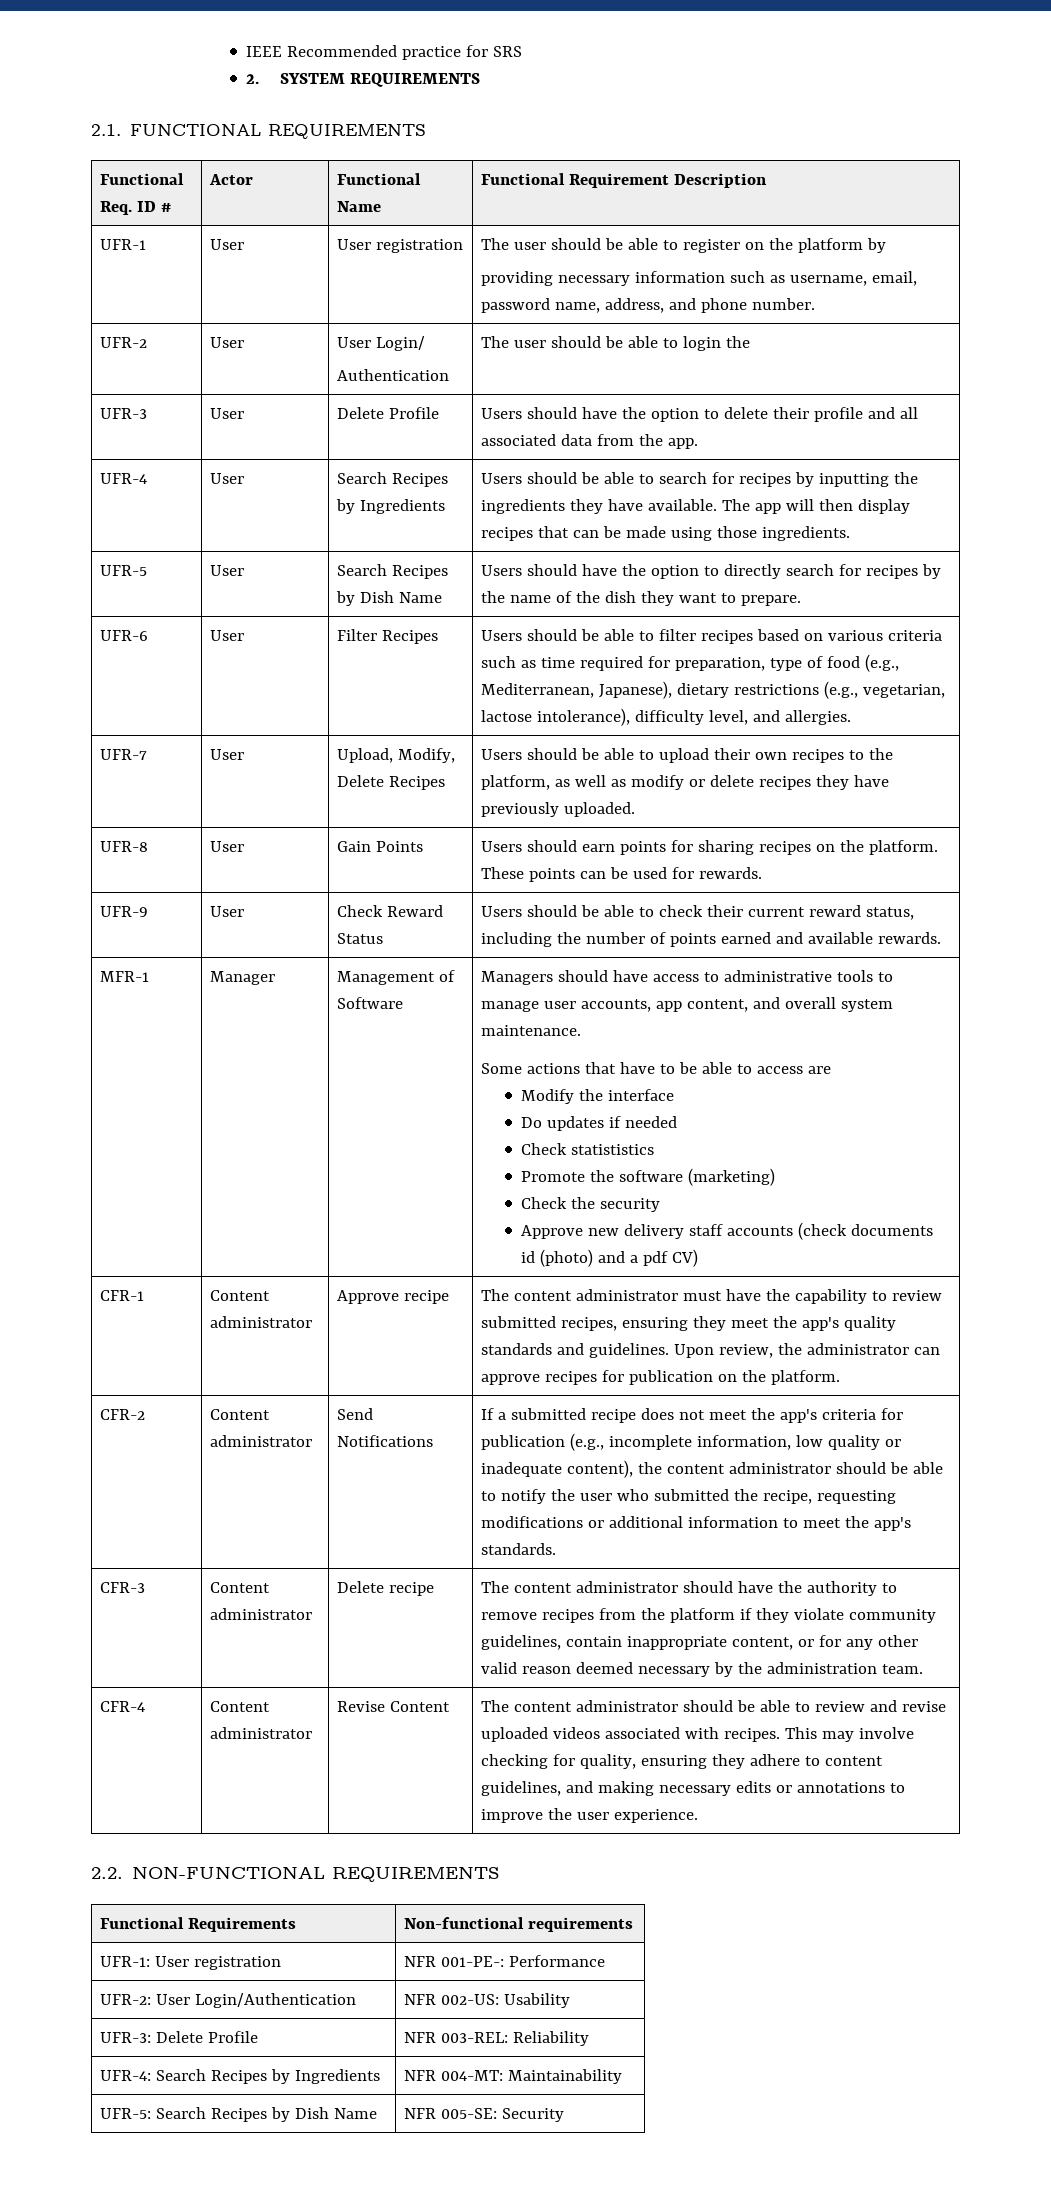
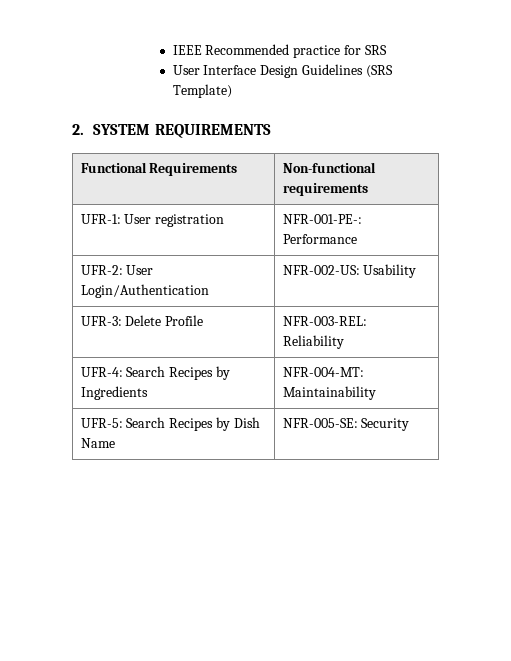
[246,73,480,87] [91,124,427,139] [99,173,184,185] [99,201,171,215] [208,174,253,185] [336,173,421,185] [336,201,381,212] [480,173,767,188] [99,239,146,250] [209,239,244,250] [336,239,463,253] [480,238,886,253] [480,271,917,286] [480,298,815,313] [99,337,147,348] [209,337,244,348] [336,336,425,351] [336,369,449,381] [480,336,750,351] [99,408,147,419] [209,408,244,419] [336,407,439,419] [480,407,918,422] [480,434,698,449] [99,473,147,484] [209,473,244,484] [336,472,448,487] [335,499,445,514] [480,472,918,487] [480,499,910,514] [480,526,850,541] [99,565,147,576] [209,565,244,576] [336,564,448,579] [335,591,442,606] [480,564,941,579] [480,591,801,606] [99,630,148,641] [209,630,244,641] [336,629,438,644] [480,629,942,644] [480,654,899,672] [480,681,945,699] [480,708,851,726] [99,749,147,760] [209,749,244,760] [336,748,455,763] [336,775,445,790] [480,748,893,763] [480,775,889,790] [480,802,635,817] [99,841,148,852] [209,841,244,852] [336,841,423,852] [480,840,938,855] [480,867,762,882] [99,906,148,917] [209,906,244,917] [336,905,443,917] [336,933,383,944] [480,905,914,920] [480,932,941,947] [99,971,149,982] [209,971,275,985] [336,970,455,985] [336,997,403,1009] [480,970,893,985] [480,997,893,1012] [480,1025,581,1036] [480,1062,831,1074] [521,1089,675,1104] [521,1116,678,1131] [521,1143,655,1155] [521,1168,776,1186] [521,1197,661,1212] [521,1222,934,1240] [521,1249,699,1267] [99,1290,144,1301] [209,1290,270,1301] [209,1316,312,1328] [336,1290,449,1304] [480,1289,942,1304] [480,1316,896,1331] [480,1343,940,1358] [480,1370,840,1385] [99,1409,145,1420] [209,1409,270,1420] [209,1435,312,1447] [336,1408,373,1420] [336,1435,433,1447] [480,1408,903,1423] [480,1433,901,1451] [480,1460,943,1478] [480,1489,896,1504] [480,1516,911,1531] [480,1543,556,1555] [99,1582,145,1593] [209,1582,270,1593] [209,1608,312,1620] [336,1581,434,1596] [480,1581,897,1596] [480,1608,936,1623] [480,1635,918,1650] [480,1662,923,1677] [99,1701,145,1712] [209,1701,270,1712] [209,1727,312,1739] [336,1701,450,1712] [480,1700,946,1712] [480,1727,914,1742] [480,1754,883,1769] [480,1781,905,1796] [480,1808,698,1823] [91,1866,326,1879] 2. SYSTEM REQUIREMENTS // 2.1. FUNCTIONAL REQUIREMENTS // Functional Req. ID # | Actor | Functional Name | Functional Requirement Description // UFR-1 | User | User registration | The user should be able to register on the platform by // providing necessary information such as username, email, password name, address, and phone number. // UFR-2 | User | User Login/ // Authentication | The user should be able to login the // UFR-3 | User | Delete Profile | Users should have the option to delete their profile and all associated data from the app. // UFR-4 | User | Search Recipes by Ingredients | Users should be able to search for recipes by inputting the ingredients they have available. The app will then display recipes that can be made using those ingredients. // UFR-5 | User | Search Recipes by Dish Name | Users should have the option to directly search for recipes by the name of the dish they want to prepare. // UFR-6 | User | Filter Recipes | Users should be able to filter recipes based on various criteria such as time required for preparation, type of food (e.g., Mediterranean, Japanese), dietary restrictions (e.g., vegetarian, lactose intolerance), difficulty level, and allergies. // UFR-7 | User | Upload, Modify, Delete Recipes | Users should be able to upload their own recipes to the platform, as well as modify or delete recipes they have previously uploaded. // UFR-8 | User | Gain Points | Users should earn points for sharing recipes on the platform. These points can be used for rewards. // UFR-9 | User | Check Reward Status | Users should be able to check their current reward status, including the number of points earned and available rewards. // MFR-1 | Manager | Management of Software | Managers should have access to administrative tools to manage user accounts, app content, and overall system maintenance. // Some actions that have to be able to access are // Modify the interface // Do updates if needed // Check statististics // Promote the software (marketing) // Check the security // Approve new delivery staff accounts (check documents id (photo) and a pdf CV) // CFR-1 | Content administrator | Approve recipe | The content administrator must have the capability to review submitted recipes, ensuring they meet the app's quality standards and guidelines. Upon review, the administrator can approve recipes for publication on the platform. // CFR-2 | Content administrator | Send Notifications | If a submitted recipe does not meet the app's criteria for publication (e.g., incomplete information, low quality or inadequate content), the content administrator should be able to notify the user who submitted the recipe, requesting modifications or additional information to meet the app's standards. // CFR-3 | Content administrator | Delete recipe | The content administrator should have the authority to remove recipes from the platform if they violate community guidelines, contain inappropriate content, or for any other valid reason deemed necessary by the administration team. // CFR-4 | Content administrator | Revise Content | The content administrator should be able to review and revise uploaded videos associated with recipes. This may involve checking for quality, ensuring they adhere to content guidelines, and making necessary edits or annotations to improve the user experience. // 2.2. NON-FUNCTIONAL -> [172,64,393,78] [172,84,232,98] [72,124,151,135] User Interface Design Guidelines (SRS Template) // 2. SYSTEM
[403,1956,504,1967] NFR 001-PE-: -> [282,214,362,224] NFR-001-PE-:
[403,1994,499,2005] NFR 002-US: -> [282,265,360,275] NFR-002-US:
[403,2032,508,2043] NFR 003-REL: -> [282,316,367,326] NFR-003-REL:
[403,2070,503,2081] NFR 004-MT: -> [282,367,364,377] NFR-004-MT:
[403,2108,497,2119] NFR 005-SE: -> [282,418,358,428] NFR-005-SE:

